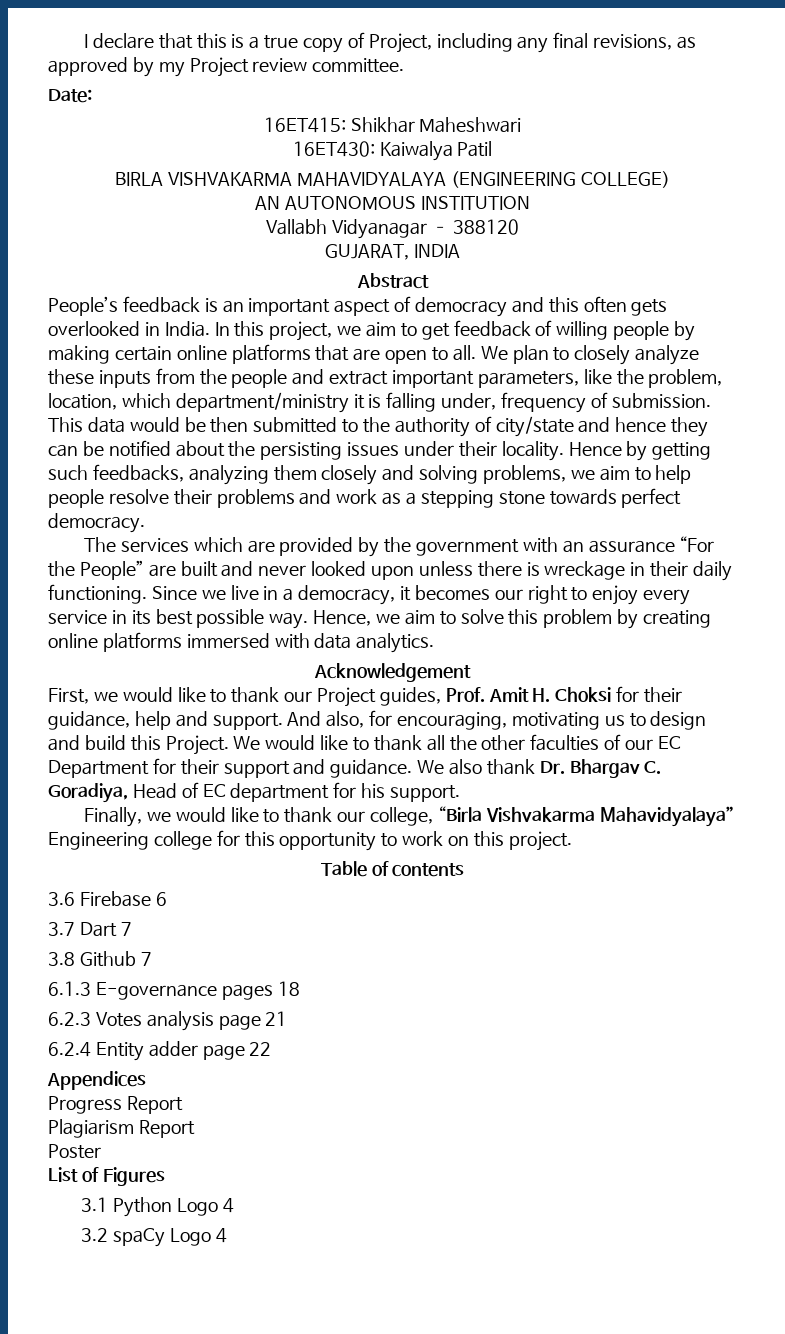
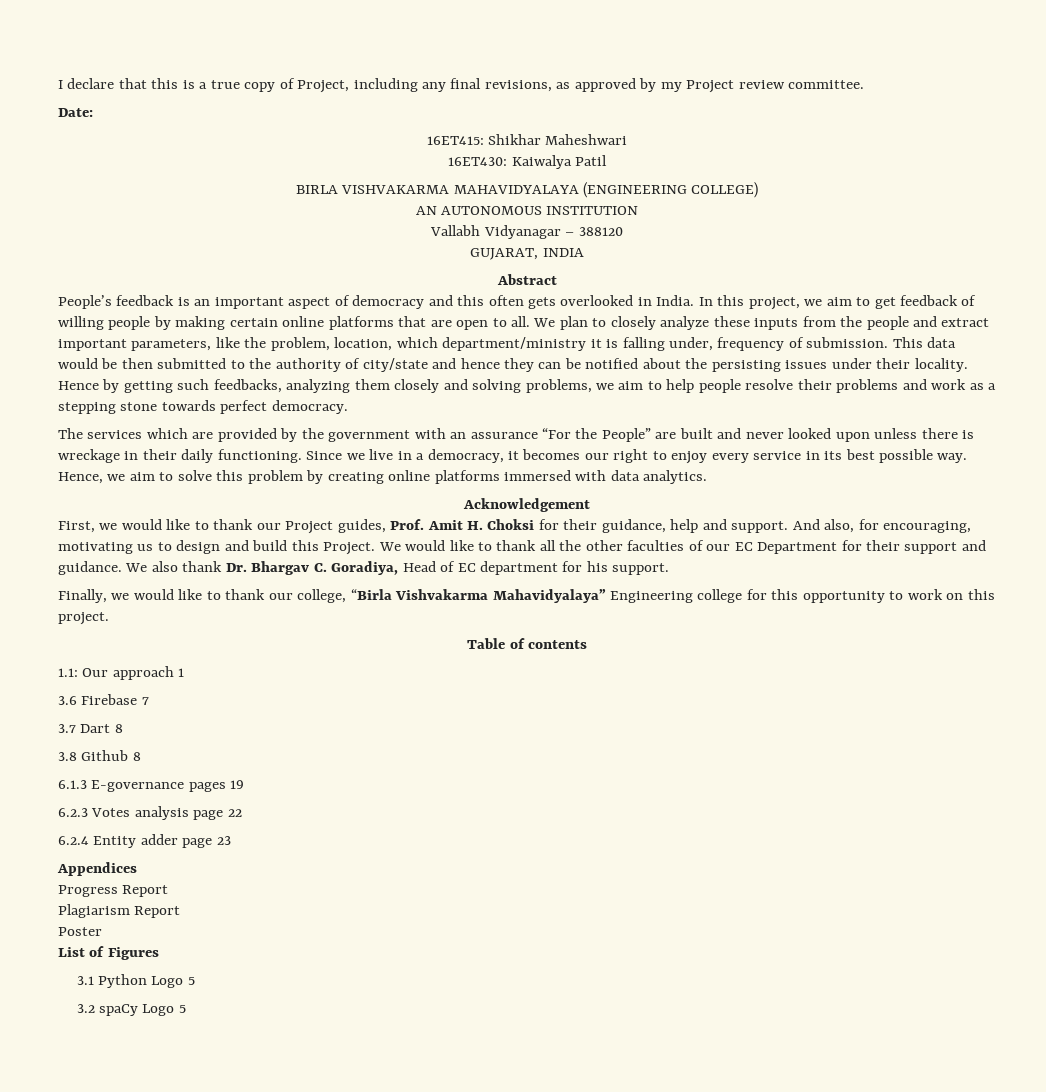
(465, 870) none -> [58,666,185,680] // 1.1: Our approach 1
[155,892,167,906] 6 -> [141,697,149,705] 7
[120,922,132,936] 7 -> [114,724,123,733] 8
[140,952,152,966] 7 -> [132,752,141,761] 8
[277,981,300,996] 18 -> [230,780,245,789] 19
[265,1011,288,1026] 21 -> [227,809,242,817] 22
[249,1042,272,1056] 22 -> [216,836,231,845] 23
[222,1198,234,1213] 4 -> [187,977,195,985] 5
[215,1228,227,1243] 4 -> [178,1005,186,1013] 5

